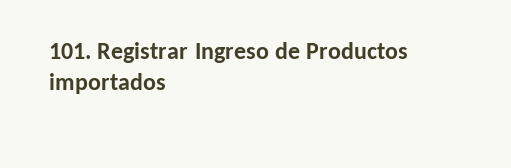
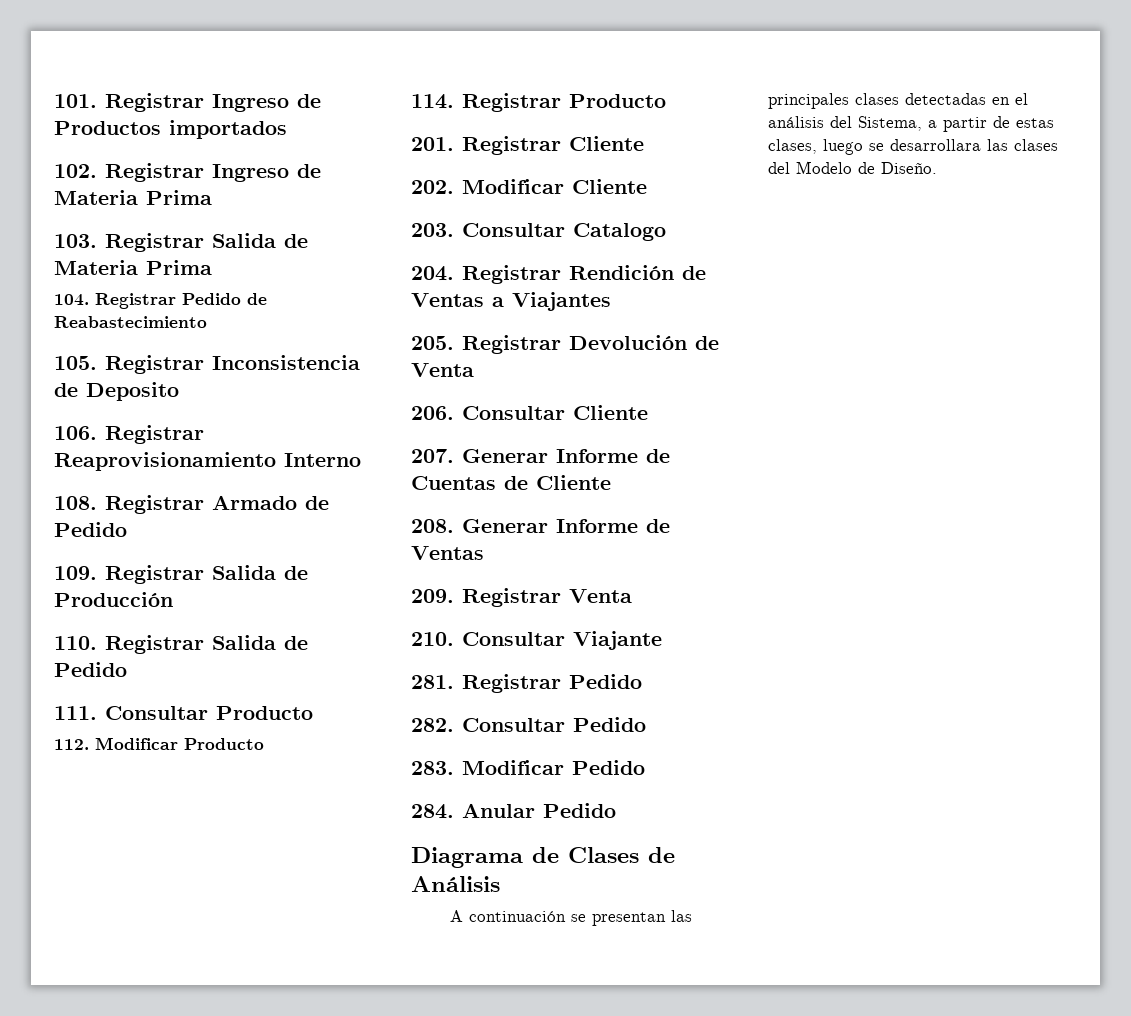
(166, 83) none -> [54,163,321,182] [54,190,212,205] [54,233,308,252] [54,260,212,275] [54,293,267,309] [54,316,207,328] [54,355,360,374] [54,382,179,401] [54,425,204,444] [54,452,361,471] [54,495,329,514] [54,522,127,537] [54,565,308,584] [54,592,173,607] [54,635,308,654] [54,662,127,677] [54,706,313,720] [54,737,264,750] [411,93,666,112] [411,136,644,155] [411,179,647,194] [411,223,666,241] [411,265,706,284] [411,292,611,311] [411,335,719,354] [411,363,474,377] [411,405,648,420] [411,449,670,463] [411,475,611,490] [411,519,670,533] [411,546,484,560] [411,588,632,607] [411,631,662,650] [411,674,642,693] [411,717,646,732] [411,760,645,775] [411,803,616,819] [411,847,675,868] [411,876,500,892] [450,910,693,926] [768,93,1028,109] [768,116,1054,132] [768,139,1058,155] [768,161,937,174] // 102. Registrar Ingreso de Materia Prima // 103. Registrar Salida de Materia Prima // 104. Registrar Pedido de Reabastecimiento // 105. Registrar Inconsistencia de Deposito // 106. Registrar Reaprovisionamiento Interno // 108. Registrar Armado de Pedido // 109. Registrar Salida de Producción // 110. Registrar Salida de Pedido // 111. Consultar Producto // 112. Modificar Producto // 114. Registrar Producto // 201. Registrar Cliente // 202. Modificar Cliente // 203. Consultar Catalogo // 204. Registrar Rendición de Ventas a Viajantes // 205. Registrar Devolución de Venta // 206. Consultar Cliente // 207. Generar Informe de Cuentas de Cliente // 208. Generar Informe de Ventas // 209. Registrar Venta // 210. Consultar Viajante // 281. Registrar Pedido // 282. Consultar Pedido // 283. Modificar Pedido // 284. Anular Pedido // Diagrama de Clases de Análisis // A continuación se presentan las principales clases detectadas en el análisis del Sistema, a partir de estas clases, luego se desarrollara las clases del Modelo de Diseño.

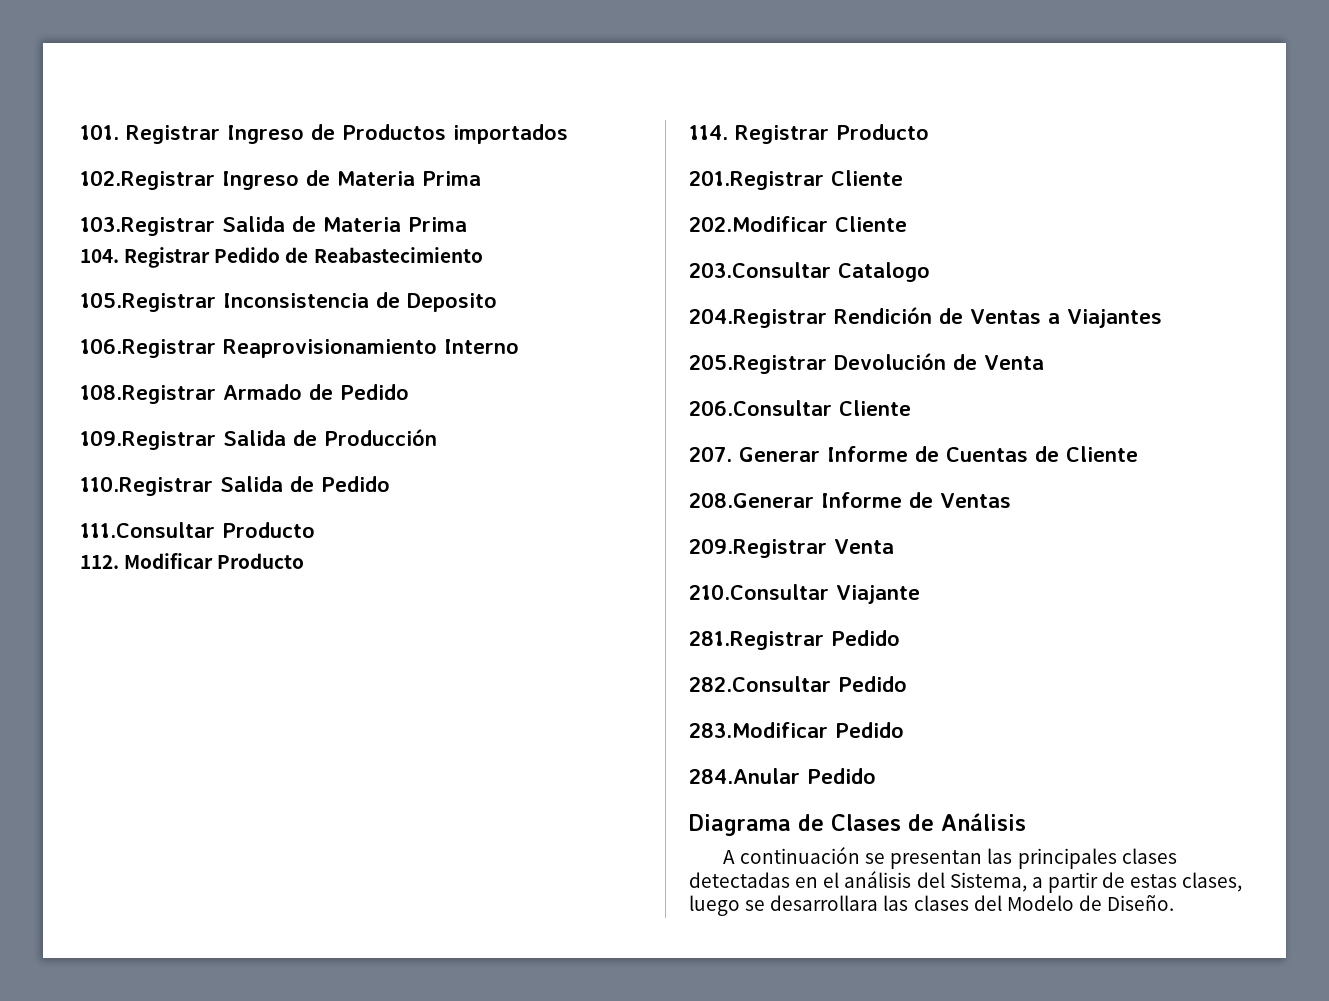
[54,163,204,182] 102. Registrar -> [80,170,215,190] 102.Registrar
[54,233,204,252] 103. Registrar -> [80,216,215,236] 103.Registrar
[54,355,204,374] 105. Registrar -> [80,292,216,312] 105.Registrar
[54,425,204,444] 106. Registrar -> [80,338,216,358] 106.Registrar
[54,495,204,514] 108. Registrar -> [80,384,216,404] 108.Registrar
[54,565,204,584] 109. Registrar -> [80,430,216,450] 109.Registrar
[54,635,204,654] 110. Registrar -> [80,476,213,496] 110.Registrar
[54,706,208,720] 111. Consultar -> [80,522,215,538] 111.Consultar
[411,136,644,155] [411,179,647,194] [411,223,565,237] 201. Registrar Cliente // 202. Modificar Cliente // 203. Consultar -> [689,170,903,190] [689,216,907,232] [689,262,831,278] 201.Registrar Cliente // 202.Modificar Cliente // 203.Consultar
[411,265,561,284] 204. Registrar -> [689,308,827,328] 204.Registrar
[411,335,561,354] 205. Registrar -> [689,354,827,374] 205.Registrar
[411,406,565,420] 206. Consultar -> [689,400,832,416] 206.Consultar
[411,519,548,533] 208. Generar -> [689,492,814,508] 208.Generar
[411,588,632,607] [411,632,565,646] 209. Registrar Venta // 210. Consultar -> [689,538,894,558] [689,584,829,600] 209.Registrar Venta // 210.Consultar
[411,674,642,693] [411,717,646,732] [411,760,645,775] [411,803,535,819] 281. Registrar Pedido // 282. Consultar Pedido // 283. Modificar Pedido // 284. Anular -> [689,630,900,650] [689,676,907,692] [689,722,904,738] [689,768,800,784] 281.Registrar Pedido // 282.Consultar Pedido // 283.Modificar Pedido // 284.Anular

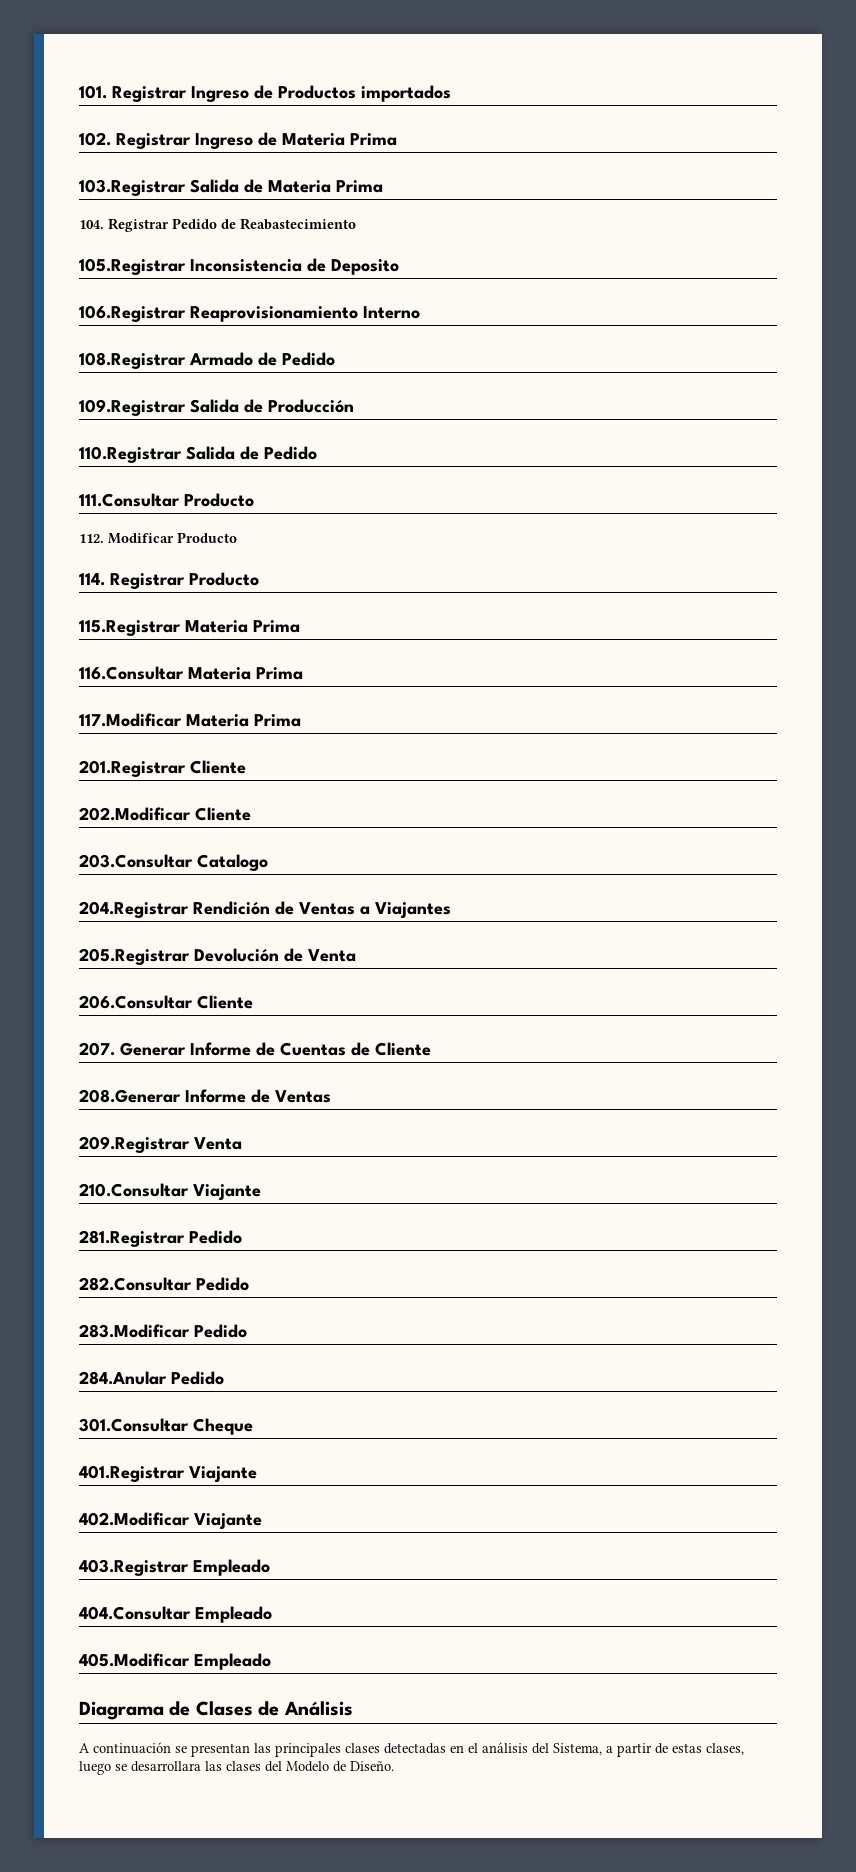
[80,170,215,190] 102.Registrar -> [79,132,191,149] 102. Registrar
(929, 132) none -> [79,620,300,636] [79,666,303,680] [79,713,301,727] // 115.Registrar Materia Prima // 116.Consultar Materia Prima // 117.Modificar Materia Prima
(876, 776) none -> [79,1418,253,1435] [79,1465,257,1482] [79,1512,262,1529] [79,1559,270,1576] [79,1606,272,1623] [79,1653,271,1670] // 301.Consultar Cheque // 401.Registrar Viajante // 402.Modificar Viajante // 403.Registrar Empleado // 404.Consultar Empleado // 405.Modificar Empleado

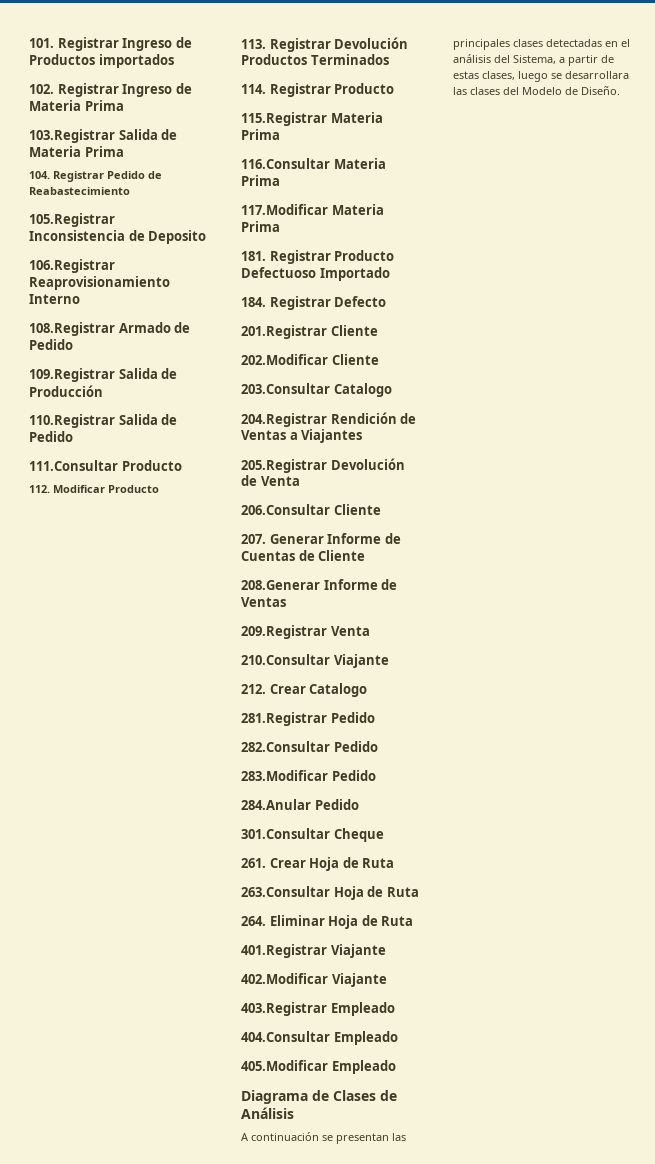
(237, 537) none -> [241,37,409,52] [241,54,389,65] // 113. Registrar Devolución Productos Terminados
(301, 720) none -> [241,250,395,264] [241,267,390,281] [241,296,387,310] // 181. Registrar Producto Defectuoso Importado // 184. Registrar Defecto
(261, 1192) none -> [241,683,368,697] // 212. Crear Catalogo
(253, 1426) none -> [241,857,395,871] [241,886,419,900] [241,915,414,929] // 261. Crear Hoja de Ruta // 263.Consultar Hoja de Ruta // 264. Eliminar Hoja de Ruta

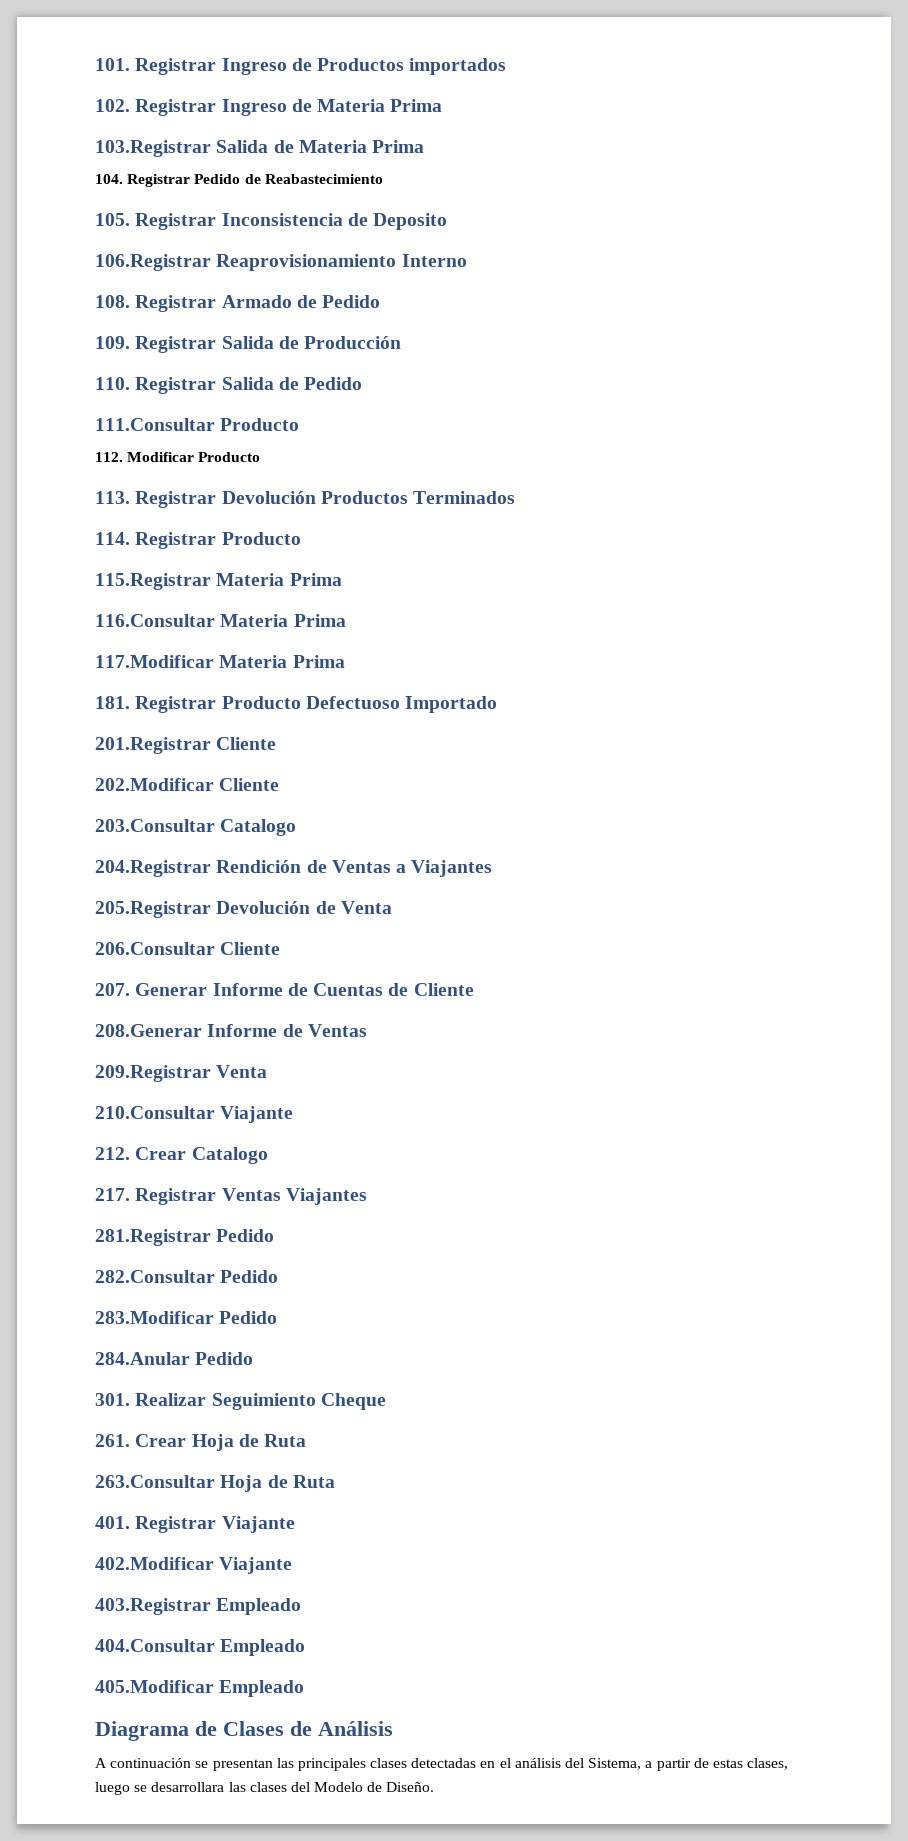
[29,213,115,227] 105.Registrar -> [95,213,217,230] 105. Registrar
[29,322,115,336] 108.Registrar -> [95,295,217,312] 108. Registrar
[29,368,115,382] 109.Registrar -> [95,336,217,353] 109. Registrar
[29,414,115,428] 110.Registrar -> [95,377,217,394] 110. Registrar
[241,296,387,310] // 184. Registrar Defecto -> (498, 704) none
(368, 690) none -> [95,1188,367,1205] // 217. Registrar Ventas Viajantes
[241,828,330,839] 301.Consultar -> [95,1393,316,1410] 301. Realizar Seguimiento
[241,915,414,929] [241,944,327,958] 264. Eliminar Hoja de Ruta // 401.Registrar -> [95,1516,217,1533] 401. Registrar

